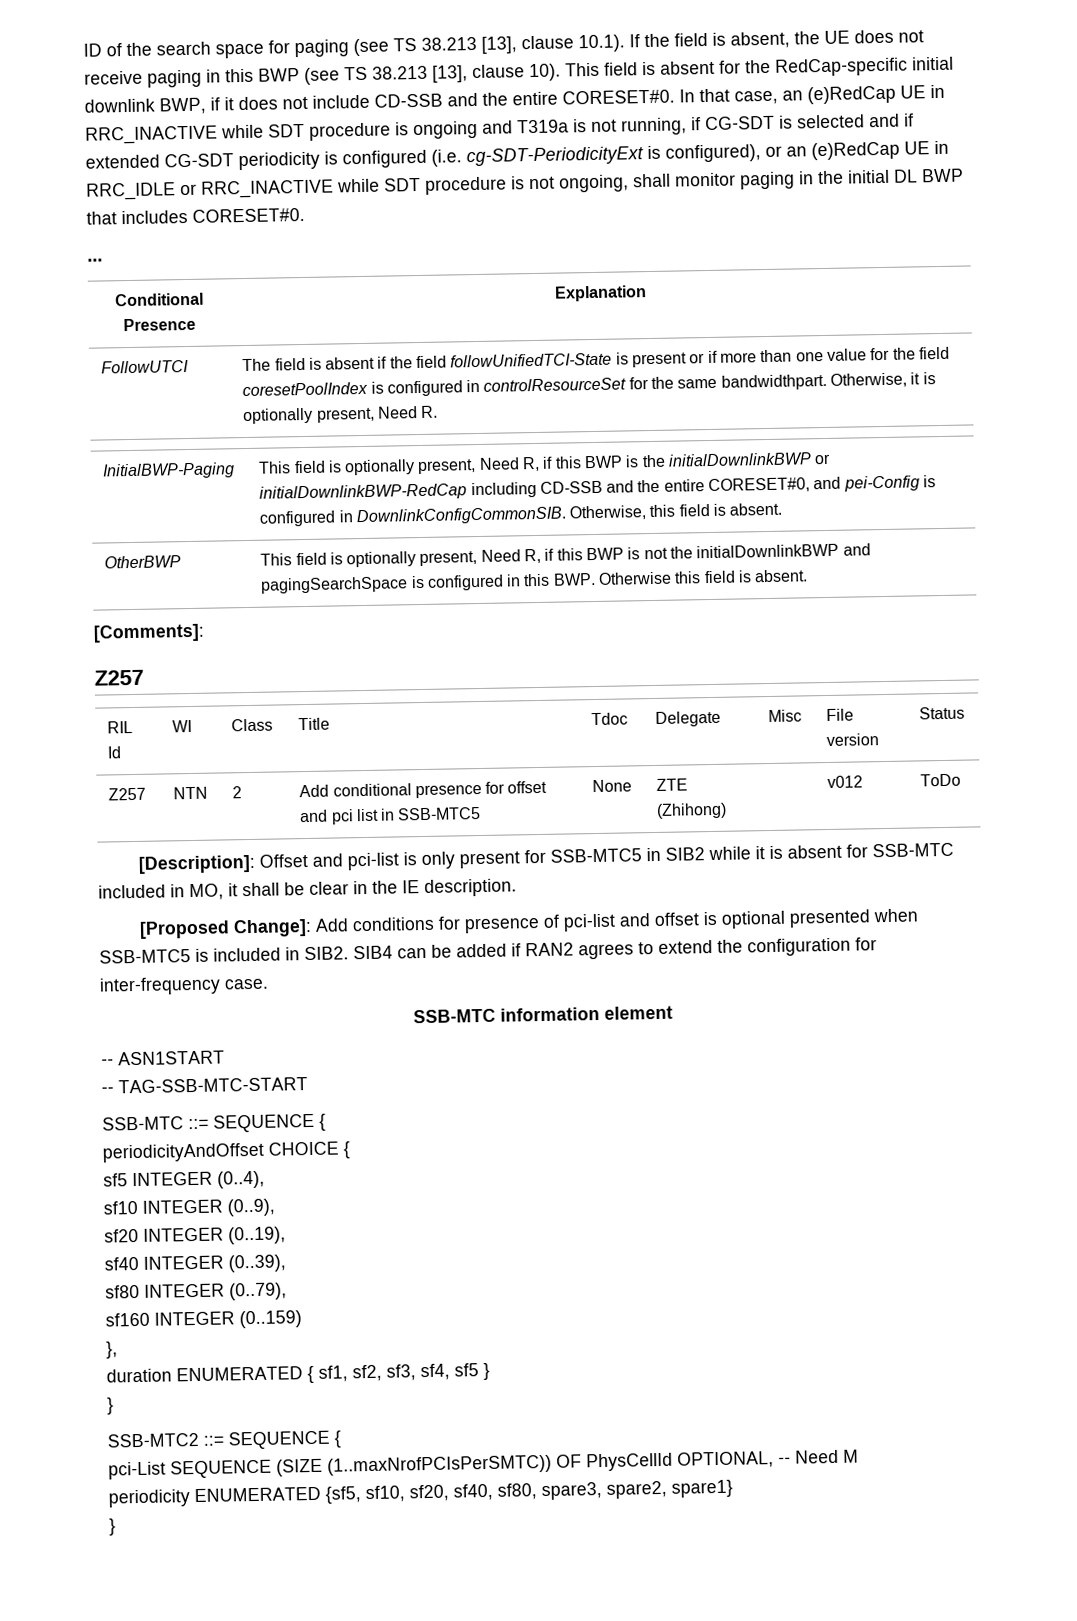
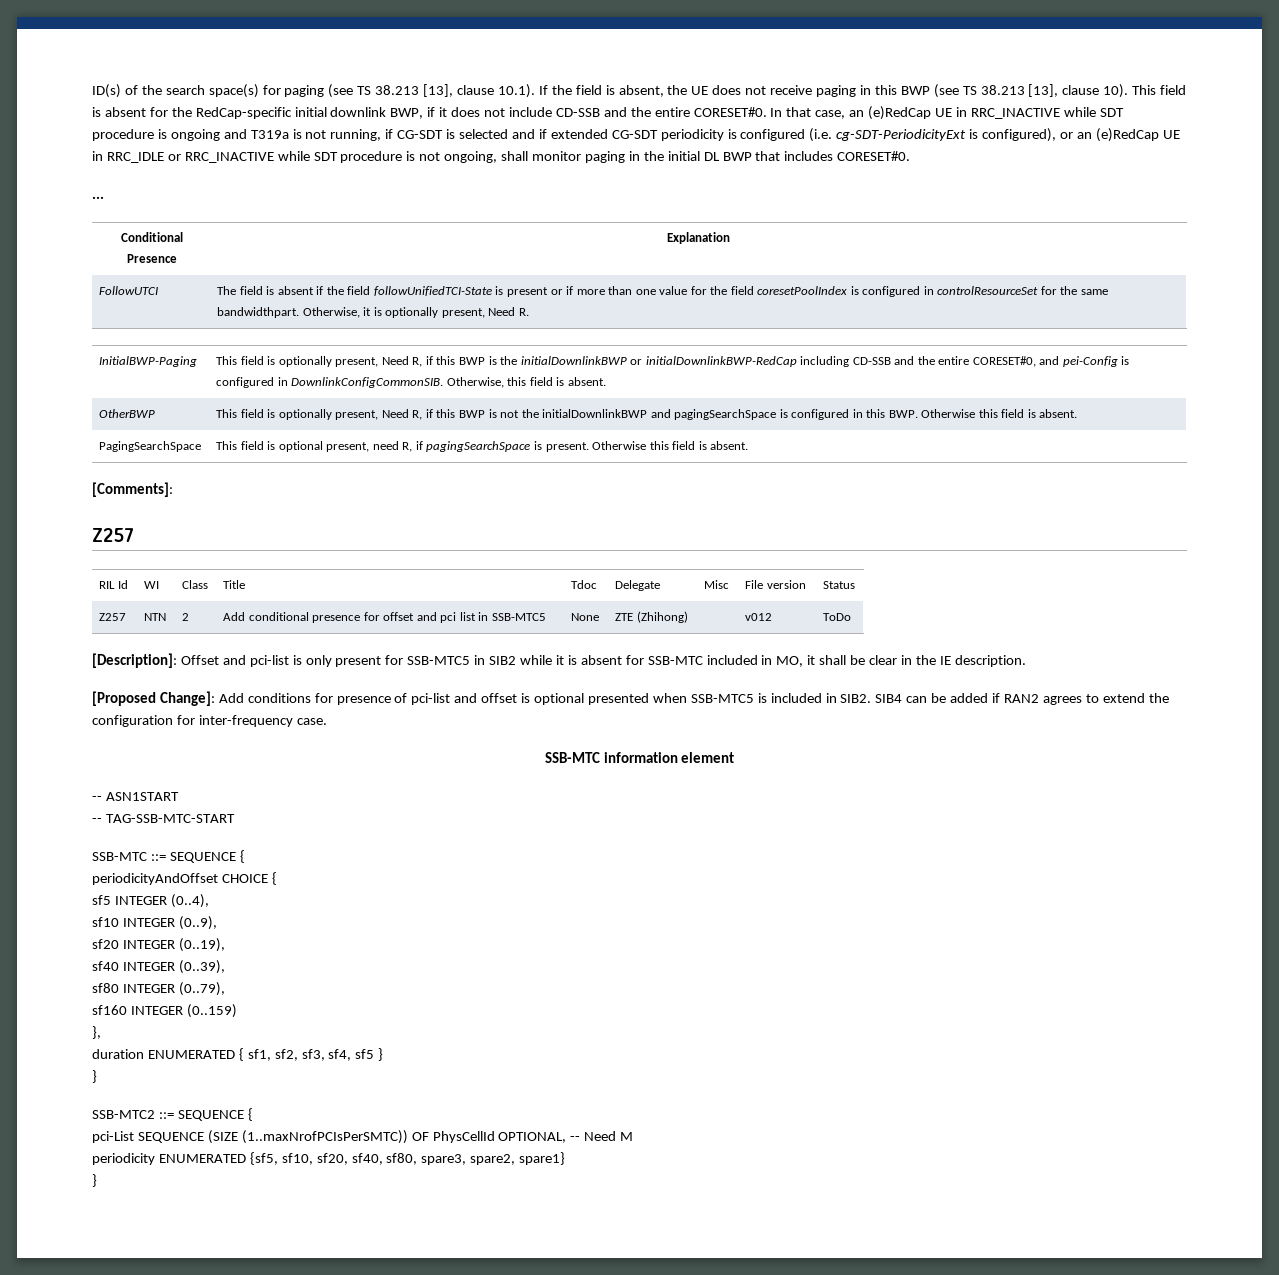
[83,43,102,57] ID -> [92,84,121,98] ID(s)
[215,43,264,59] space -> [208,84,259,98] space(s)
(809, 576) none -> [99,441,202,452] [216,441,749,452] // PagingSearchSpace | This field is optional present, need R, if pagingSearchSpace is present. Otherwise this field is absent.

